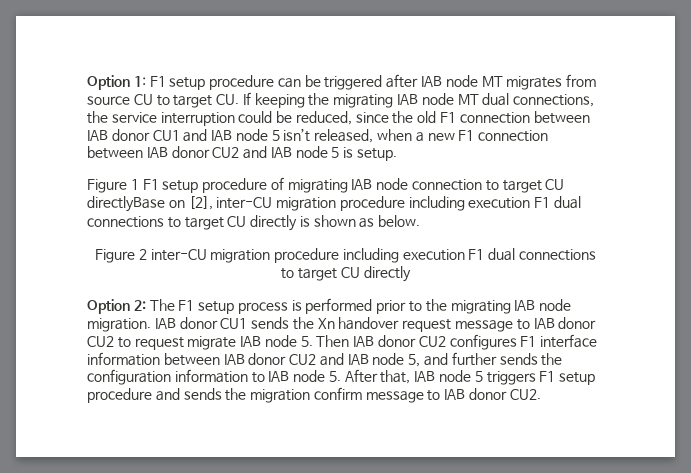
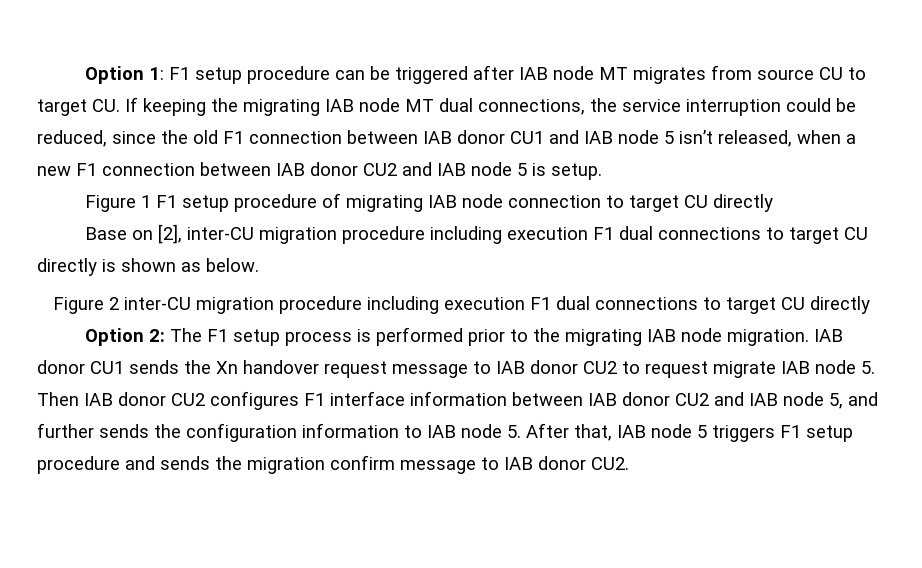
[87,196,165,212] directlyBase -> [712,194,773,212] [84,227,127,240] directly // Base

